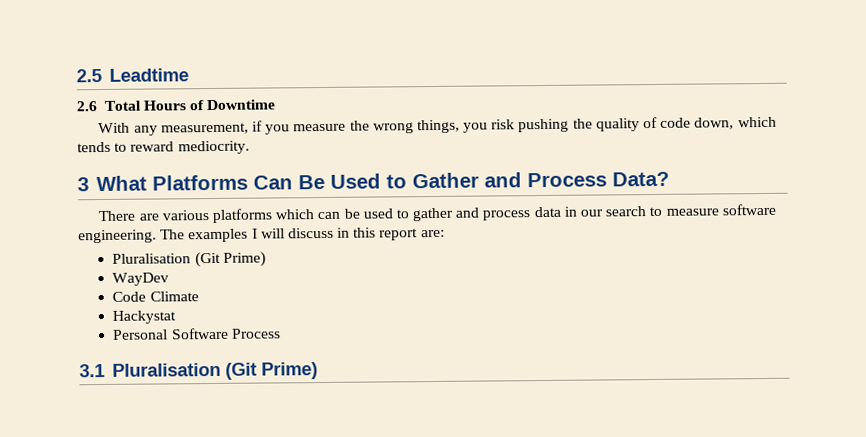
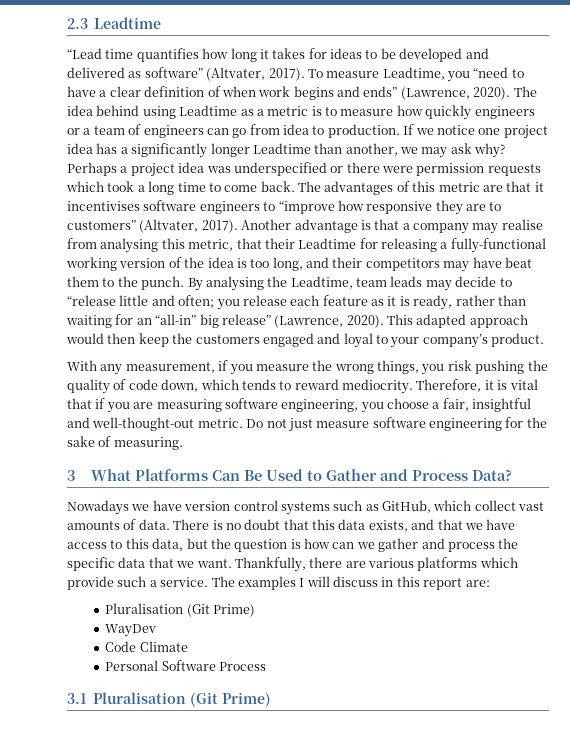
[76,69,102,83] 2.5 -> [67,18,88,29] 2.3
[76,99,277,112] 2.6 Total Hours of Downtime -> [67,48,489,62] [67,67,524,82] [67,86,537,100] [67,105,535,120] [67,124,548,139] [67,143,506,158] [67,162,541,177] [66,181,544,195] [67,200,502,215] [67,219,543,234] [67,238,546,253] [66,257,532,272] [67,276,512,291] [67,295,526,310] [66,314,528,328] [66,333,545,348] “Lead time quantifies how long it takes for ideas to be developed and delivered as software” (Altvater, 2017). To measure Leadtime, you “need to have a clear definition of when work begins and ends” (Lawrence, 2020). The idea behind using Leadtime as a metric is to measure how quickly engineers or a team of engineers can go from idea to production. If we notice one project idea has a significantly longer Leadtime than another, we may ask why? Perhaps a project idea was underspecified or there were permission requests which took a long time to come back. The advantages of this metric are that it incentivises software engineers to “improve how responsive they are to customers” (Altvater, 2017). Another advantage is that a company may realise from analysing this metric, that their Leadtime for releasing a fully-functional working version of the idea is too long, and their competitors may have beat them to the punch. By analysing the Leadtime, team leads may decide to “release little and often; you release each feature as it is ready, rather than waiting for an “all-in” big release” (Lawrence, 2020). This adapted approach would then keep the customers engaged and loyal to your company’s product.
(250, 147) none -> [416,379,538,392] [67,398,532,413] [67,417,547,432] [67,436,183,450] Therefore, it is vital that if you are measuring software engineering, you choose a fair, insightful and well-thought-out metric. Do not just measure software engineering for the sake of measuring.
[98,203,776,224] [78,229,157,244] There are various platforms which can be used to gather and process data in our search to measure software engineering. -> [67,500,545,515] [67,519,516,532] [67,538,519,552] [67,557,518,572] [67,576,209,590] Nowadays we have version control systems such as GitHub, which collect vast amounts of data. There is no doubt that this data exists, and that we have access to this data, but the question is how can we gather and process the specific data that we want. Thankfully, there are various platforms which provide such a service.
[112,310,177,324] // Hackystat -> (188, 646) none

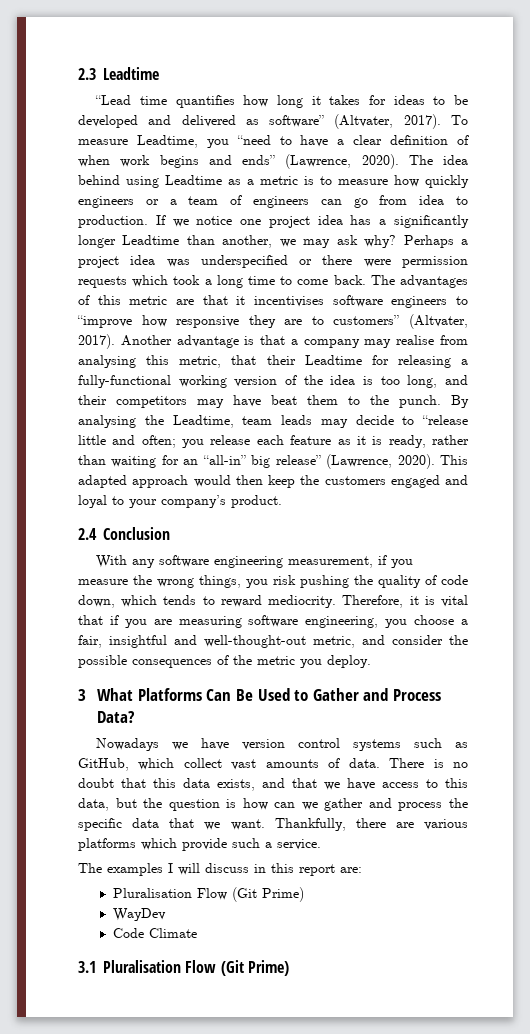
(545, 340) none -> [78,527,170,540] // 2.4 Conclusion
(123, 369) none -> [159,555,284,568] software engineering
[197,417,547,432] [67,436,183,450] metric. Do not just measure software engineering for the sake of measuring. -> [313,635,468,648] [78,655,371,668] metric, and consider the possible consequences of the metric you deploy.
(209, 582) none -> (321, 844) //
(184, 608) none -> [196,888,227,900] Flow
[105,660,266,671] // Personal Software Process -> (197, 933) none
(187, 698) none -> [185,960,217,973] Flow

